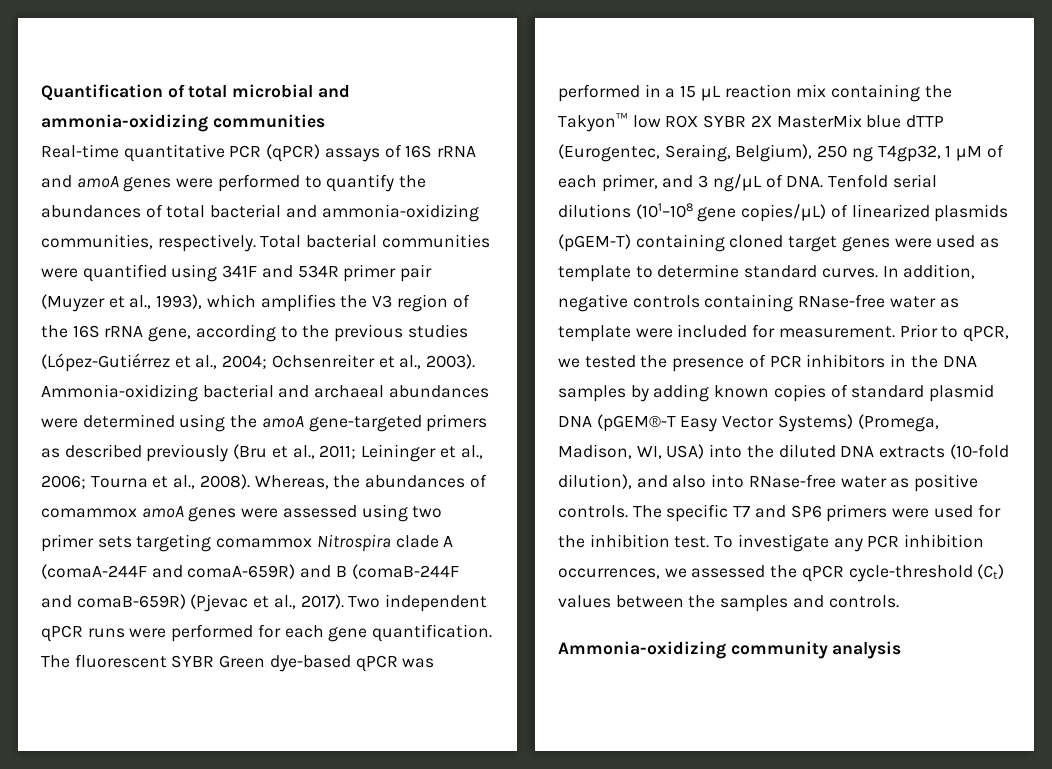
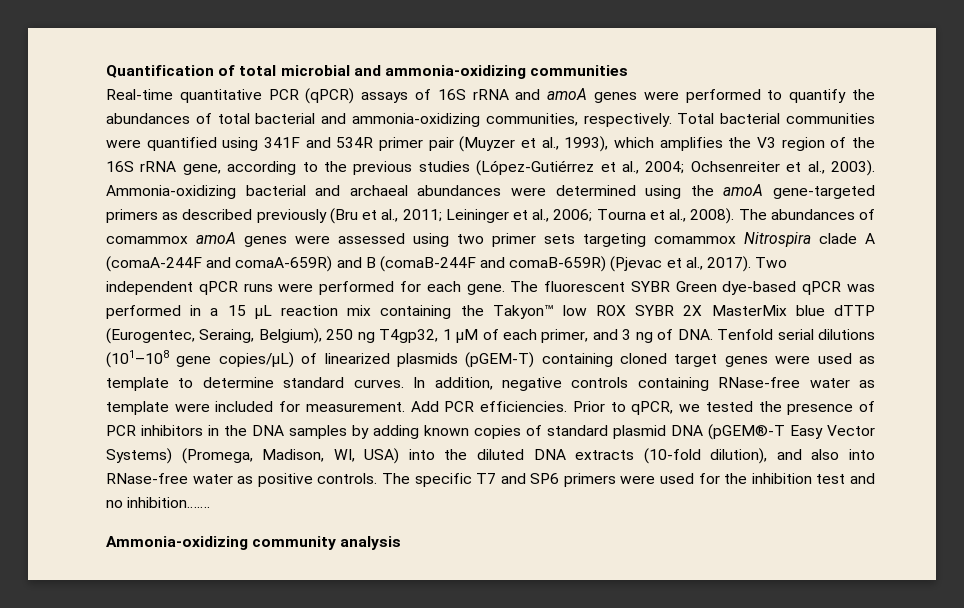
[254,475,361,489] Whereas, the -> [738,209,767,220] The
[328,624,493,642] gene quantification. -> [466,284,505,295] gene.
[712,174,762,192] ng/µL -> [635,332,653,343] ng
(895, 332) none -> [410,401,568,412] Add PCR efficiencies.
[674,534,985,552] [558,564,1005,582] [558,595,899,612] test. To investigate any PCR inhibition occurrences, we assessed the qPCR cycle-threshold (Ct) values between the samples and controls. -> [816,473,876,484] [106,497,211,508] test and no inhibition…….

